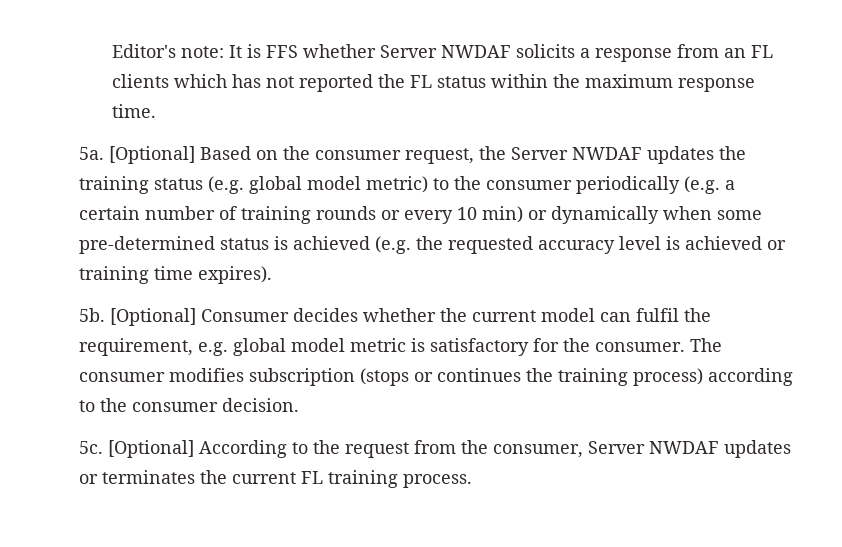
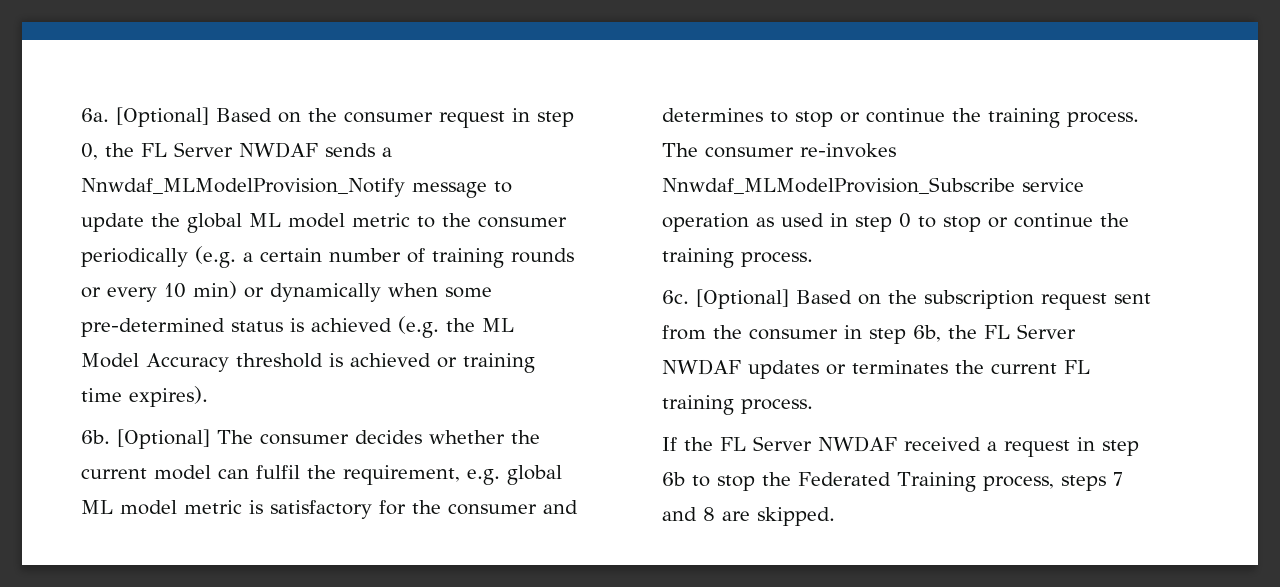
[112,44,774,62] [112,74,756,92] [112,104,157,118] [78,147,104,160] Editor's note: It is FFS whether Server NWDAF solicits a response from an FL clients which has not reported the FL status within the maximum response time. // 5a. -> [81,108,110,122] 6a.
[404,146,746,164] [78,176,428,194] request, the Server NWDAF updates the training status (e.g. global model metric) -> [439,108,575,128] [81,142,393,160] [81,178,513,198] [81,213,411,233] request in step 0, the FL Server NWDAF sends a Nnwdaf_MLModelProvision_Notify message to update the global ML model metric
[447,236,661,254] requested accuracy level -> [482,318,515,332] [81,353,324,372] ML Model Accuracy threshold
[78,308,289,326] 5b. [Optional] Consumer -> [81,429,350,449] 6b. [Optional] The consumer
(286, 347) none -> [81,500,114,514] ML
[594,338,722,352] [78,368,793,386] [78,398,299,412] [78,440,583,458] consumer. The consumer modifies subscription (stops or continues the training process) according to the consumer decision. // 5c. [Optional] According to the request from the consumer, -> [448,500,579,515] [662,108,1140,128] [662,143,897,158] [662,177,1085,194] [662,213,1130,232] [662,248,814,268] [662,289,1152,310] [662,325,1011,344] consumer and determines to stop or continue the training process. The consumer re-invokes Nnwdaf_MLModelProvision_Subscribe service operation as used in step 0 to stop or continue the training process. // 6c. [Optional] Based on the subscription request sent from the consumer in step 6b, the FL
(472, 481) none -> [662,436,1140,457] [662,472,1124,492] [662,507,836,526] // If the FL Server NWDAF received a request in step 6b to stop the Federated Training process, steps 7 and 8 are skipped.

